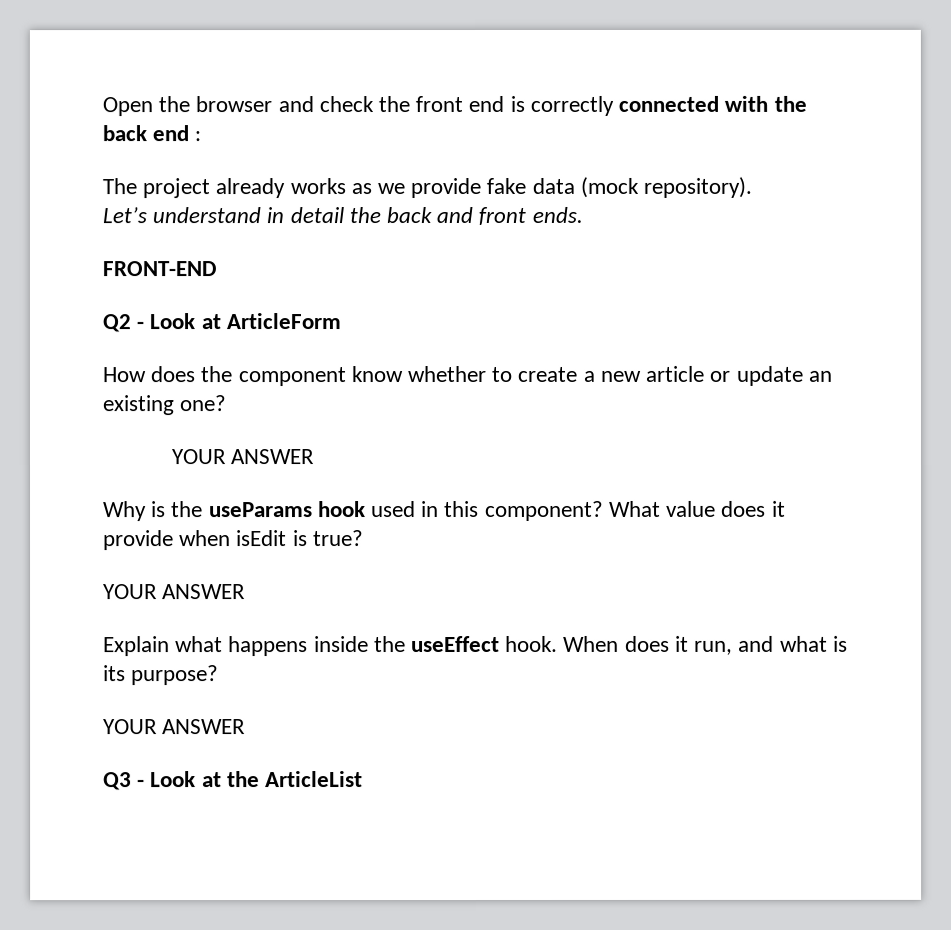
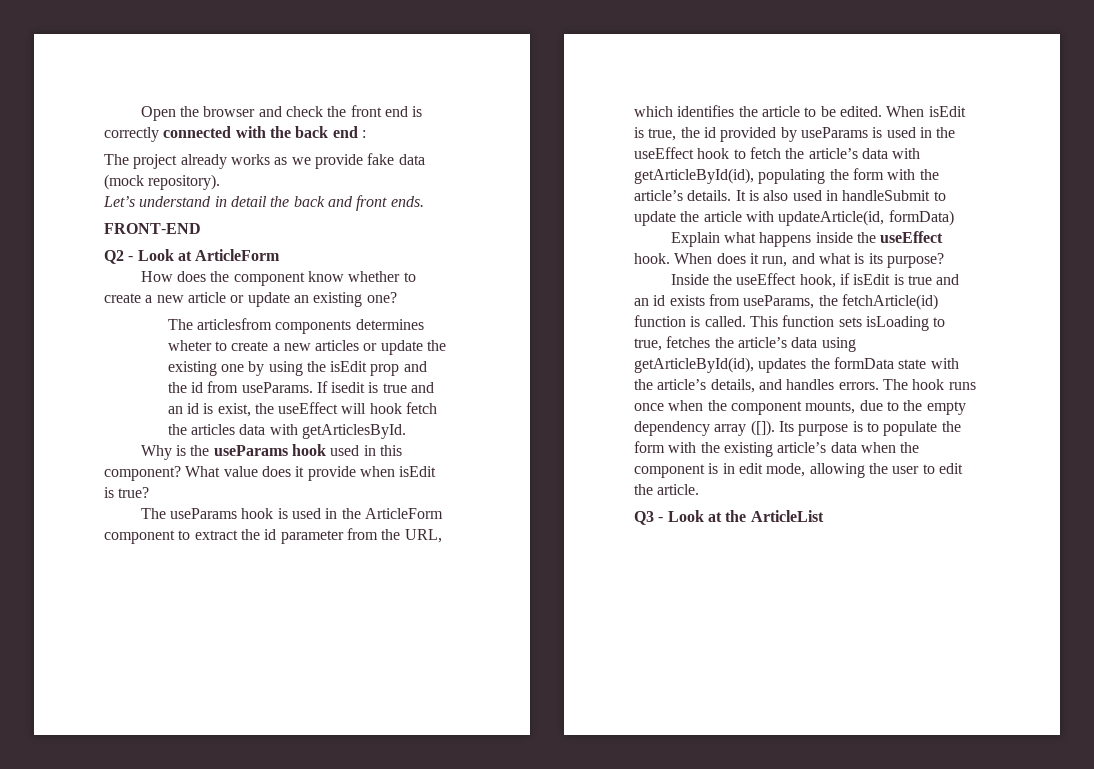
[170,449,315,465] YOUR ANSWER -> [167,318,424,334] [167,340,447,355] [167,361,427,376] [167,381,435,393] [167,402,438,417] [167,424,406,439] The articlesfrom components determines wheter to create a new articles or update the existing one by using the isEdit prop and the id from useParams. If isedit is true and an id is exist, the useEffect will hook fetch the articles data with getArticlesById.
[103,584,247,600] YOUR ANSWER -> [140,508,444,519] [104,528,442,544] [634,105,966,117] [634,127,956,142] [634,147,921,159] [634,168,939,184] [634,190,946,201] [634,210,954,226] The useParams hook is used in the ArticleForm component to extract the id parameter from the URL, which identifies the article to be edited. When isEdit is true, the id provided by useParams is used in the useEffect hook to fetch the article’s data with getArticleById(id), populating the form with the article’s details. It is also used in handleSubmit to update the article with updateArticle(id, formData)
[103,719,247,735] YOUR ANSWER -> [670,273,960,288] [634,294,938,310] [634,315,946,331] [634,336,856,352] [634,357,959,373] [634,379,976,393] [634,400,966,415] [634,420,961,436] [634,441,920,457] [634,463,963,478] [634,484,700,495] Inside the useEffect hook, if isEdit is true and an id exists from useParams, the fetchArticle(id) function is called. This function sets isLoading to true, fetches the article’s data using getArticleById(id), updates the formData state with the article’s details, and handles errors. The hook runs once when the component mounts, due to the empty dependency array ([]). Its purpose is to populate the form with the existing article’s data when the component is in edit mode, allowing the user to edit the article.

